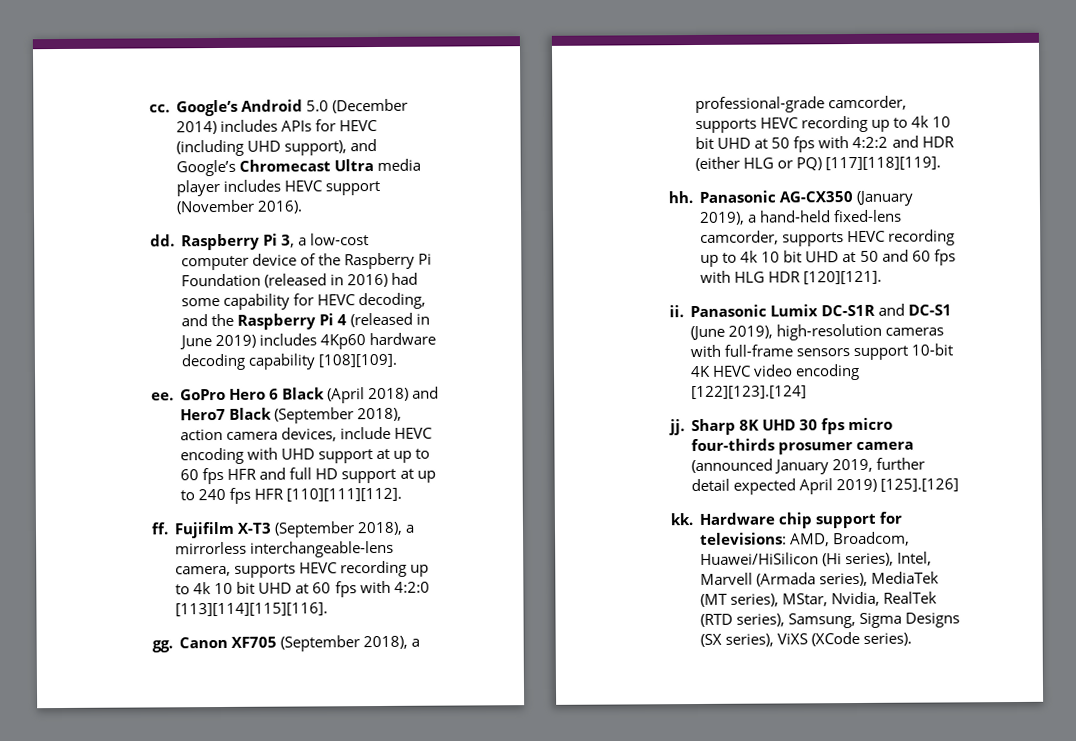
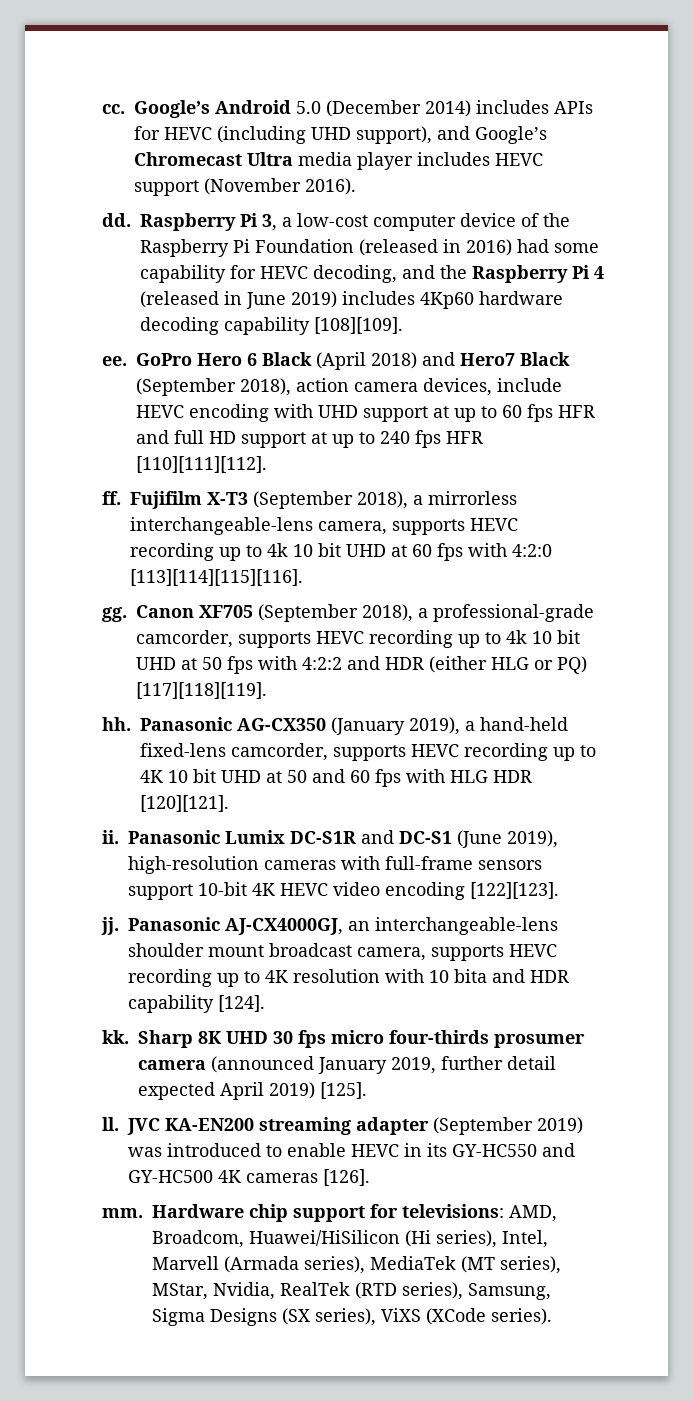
[740,250,759,263] 4k -> [139,770,163,783] 4K
[691,385,808,400] [668,419,685,436] [122][123].[124] // jj. -> [469,882,559,899] [100,917,558,935] [127,943,557,961] [127,969,569,987] [127,995,265,1013] [101,1030,129,1044] [122][123]. // jj. Panasonic AJ-CX4000GJ, an interchangeable-lens shoulder mount broadcast camera, supports HEVC recording up to 4K resolution with 10 bita and HDR capability [124]. // kk.
[880,478,960,492] [669,513,693,526] [125].[126] // kk. -> [319,1082,367,1099] [101,1117,583,1135] [127,1143,575,1157] [127,1169,370,1186] [101,1208,143,1218] [125]. // ll. JVC KA-EN200 streaming adapter (September 2019) was introduced to enable HEVC in its GY-HC550 and GY-HC500 4K cameras [126]. // mm.

